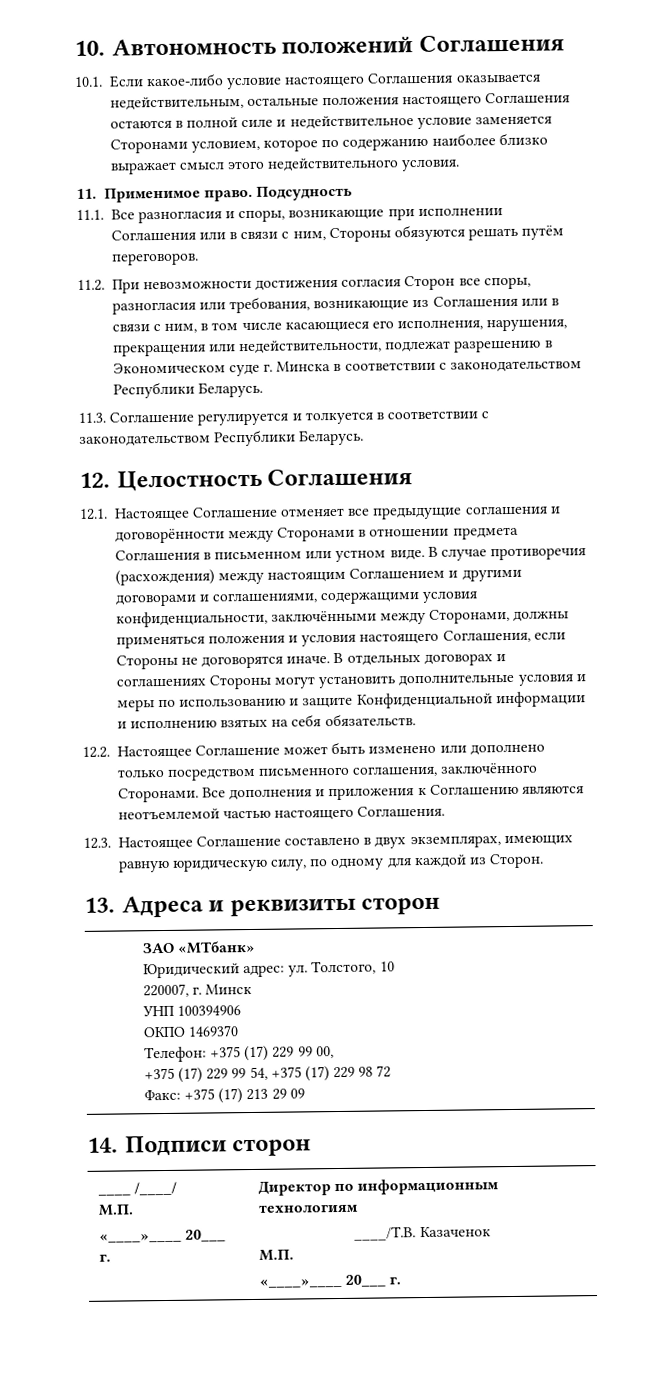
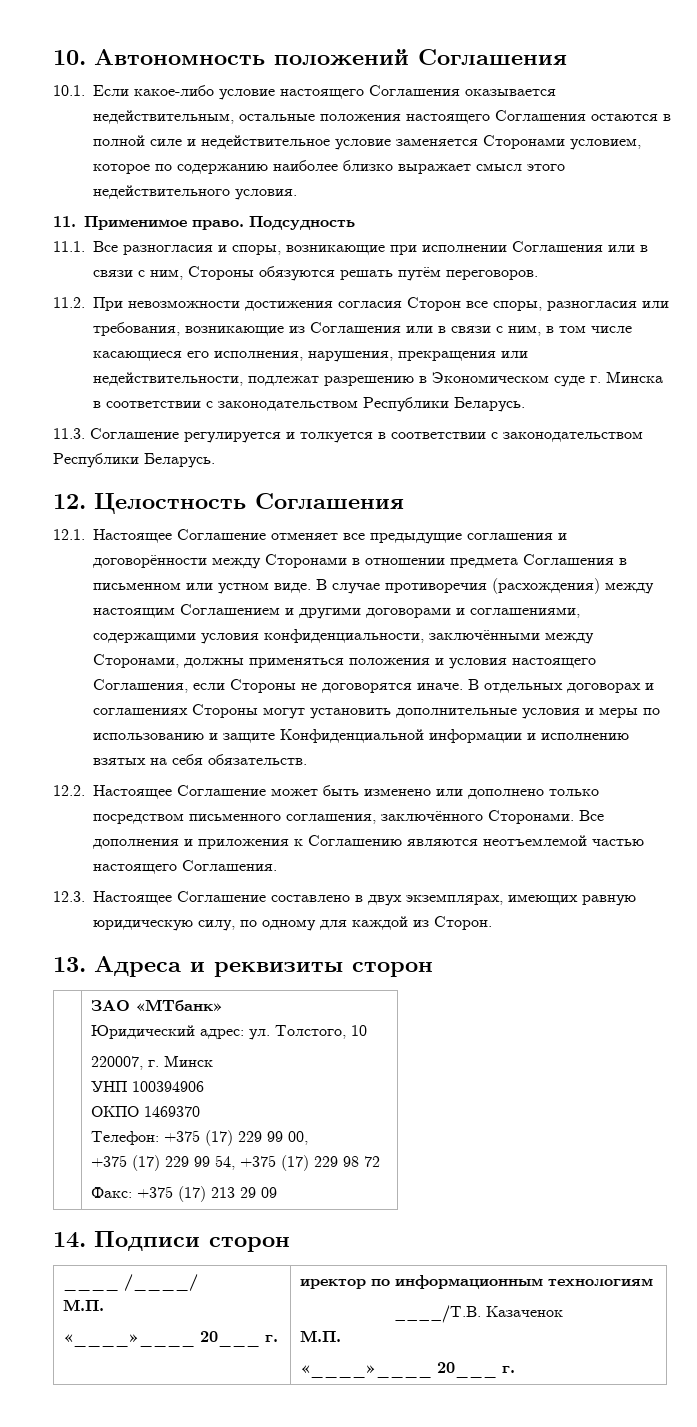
[257,1181,331,1196] Директор -> [300,1279,367,1289] иректор

